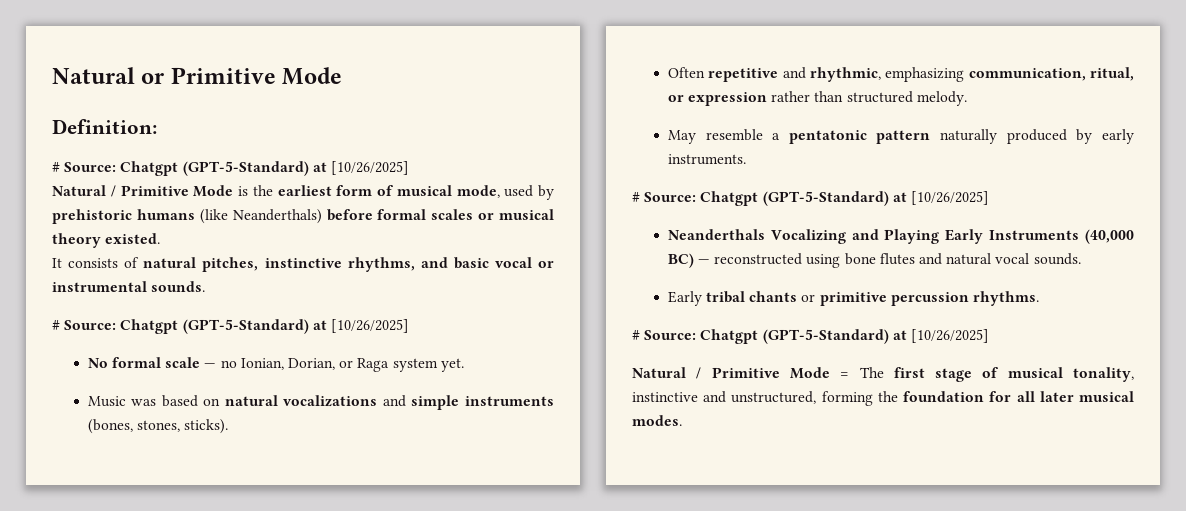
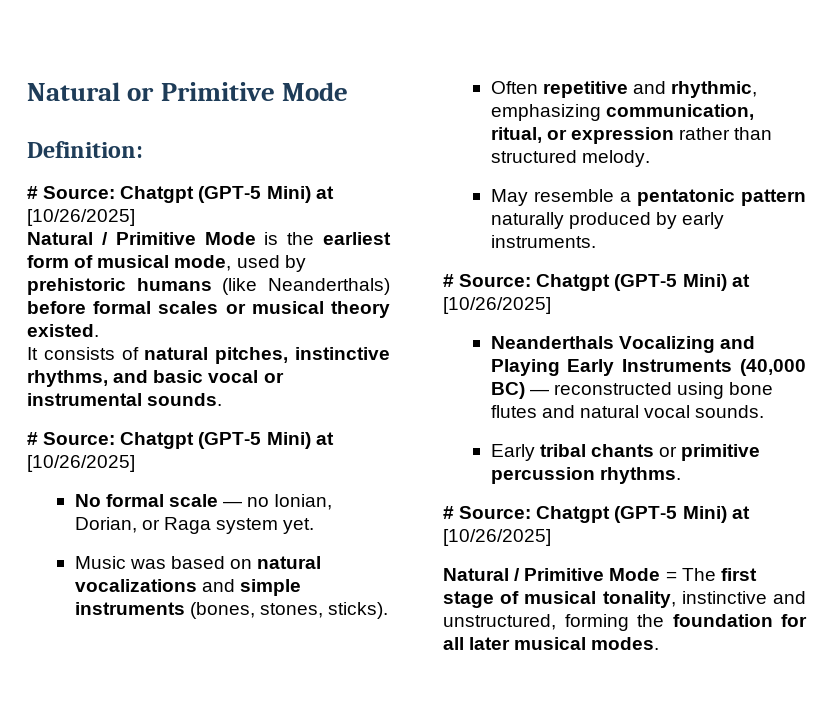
[182,161,309,176] (GPT-5-Standard) -> [198,186,311,203] (GPT-5 Mini)
[182,319,309,334] (GPT-5-Standard) -> [198,432,311,449] (GPT-5 Mini)
[762,191,889,206] (GPT-5-Standard) -> [614,274,727,291] (GPT-5 Mini)
[762,329,889,344] (GPT-5-Standard) -> [614,506,727,523] (GPT-5 Mini)

